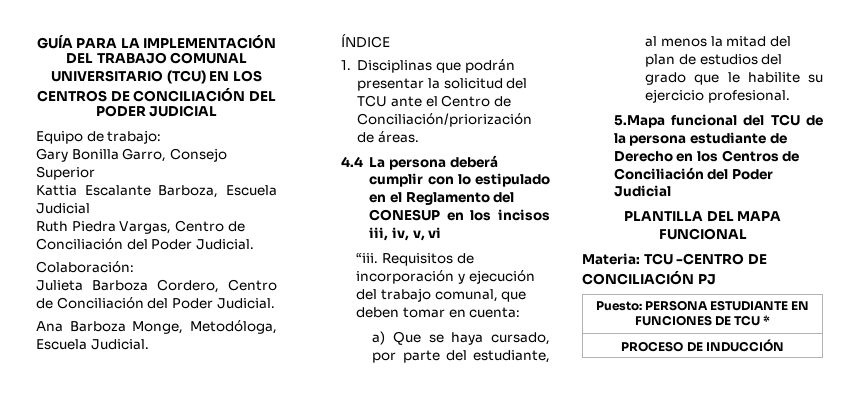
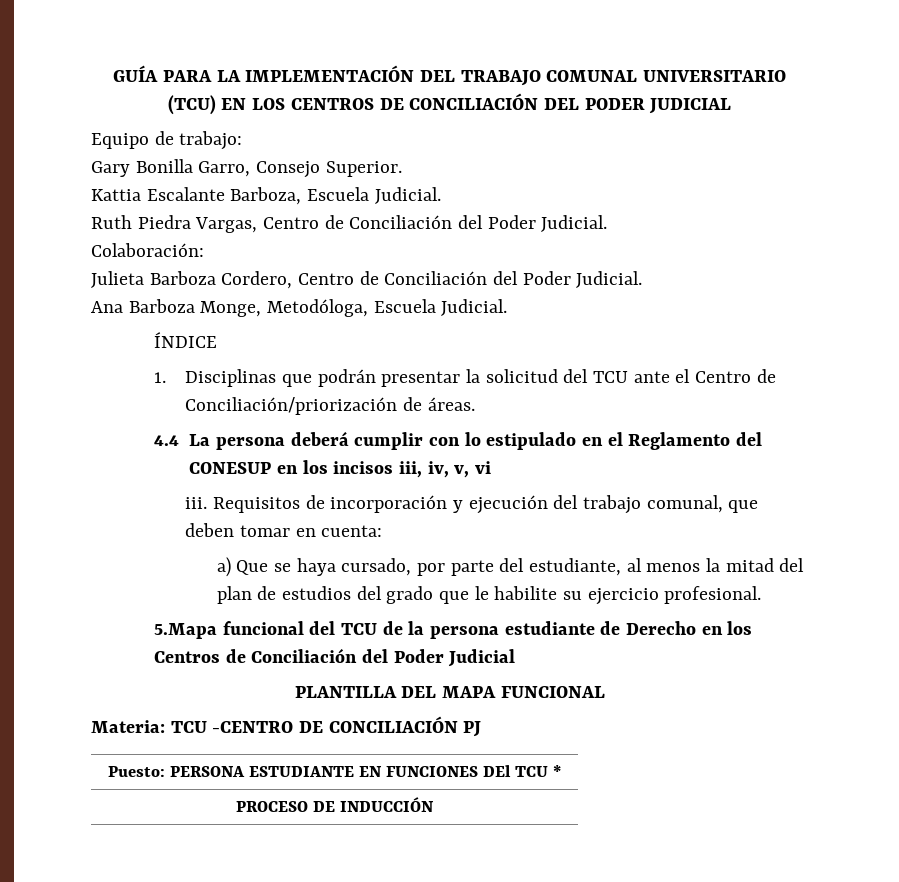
[36,166,95,180] Superior -> [325,161,402,177] Superior.
[36,203,90,214] Judicial -> [374,187,441,204] Judicial.
[356,253,379,263] “iii. -> [185,497,208,509] iii.
[714,316,731,326] DE -> [483,765,512,777] DEl

